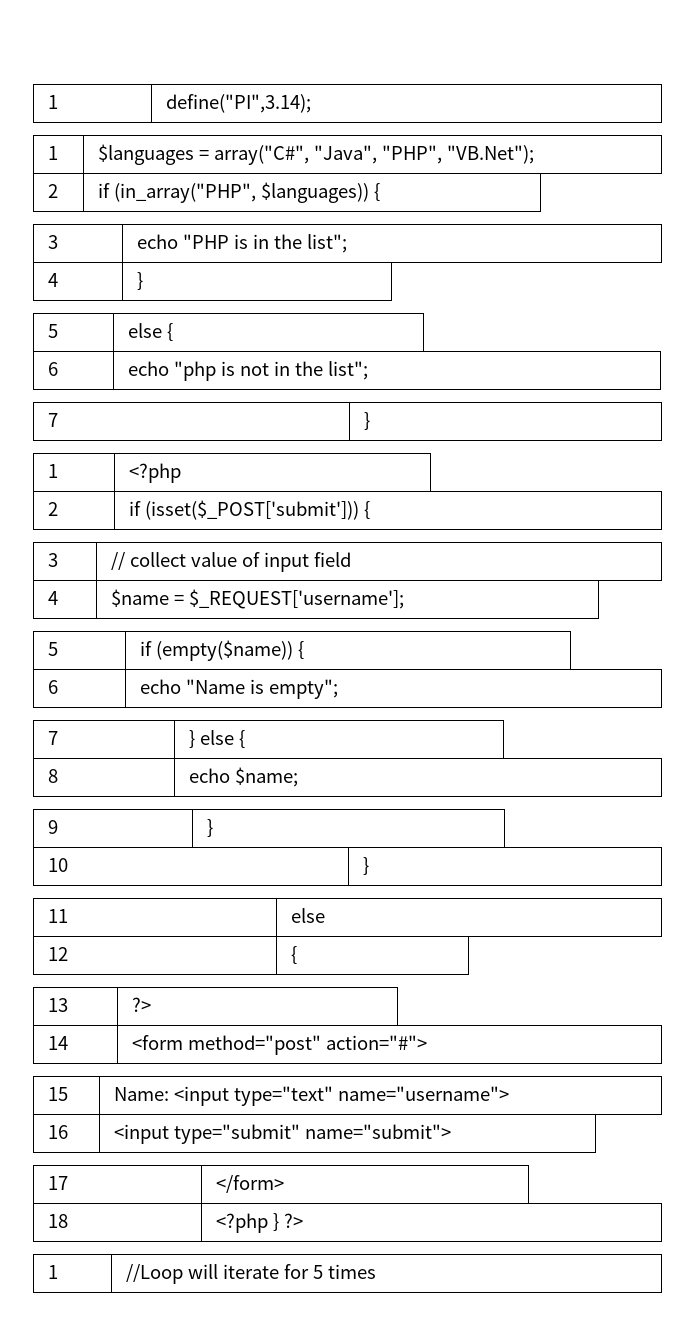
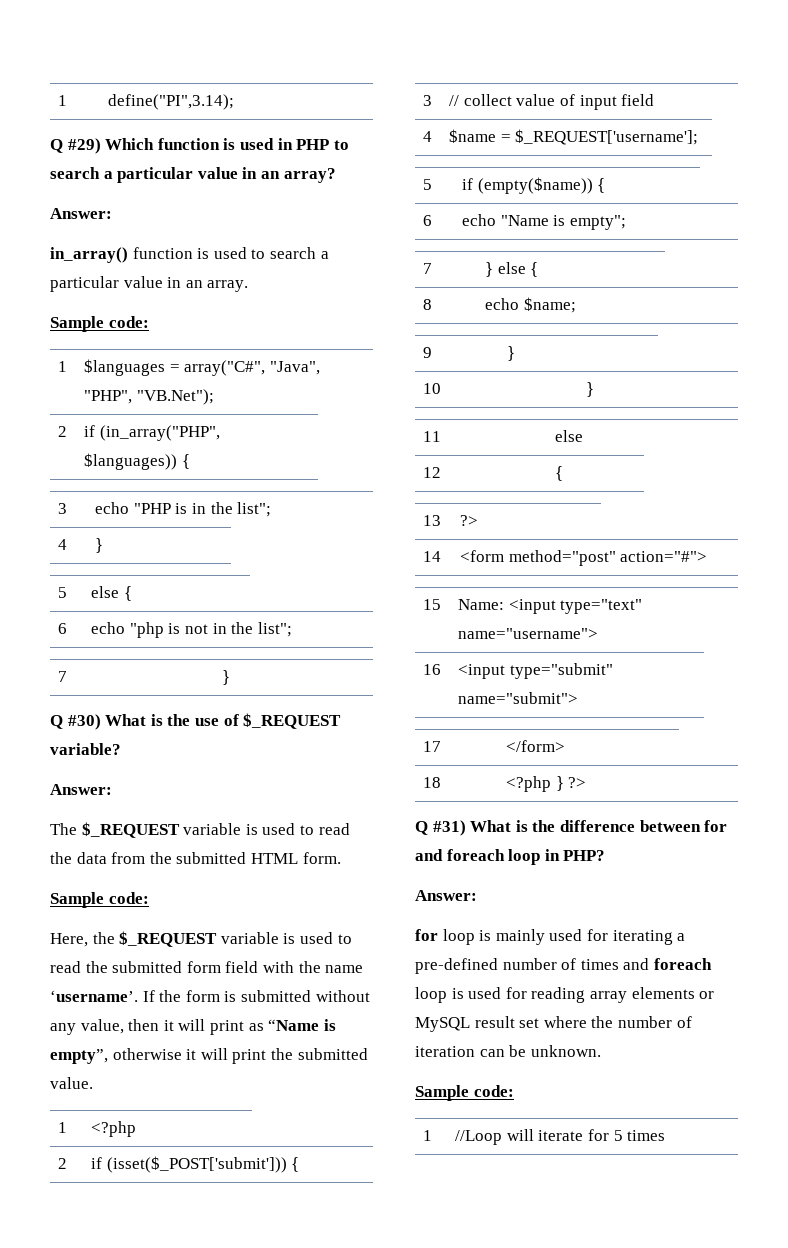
(312, 103) none -> [50,138,349,154] [50,167,336,183] [50,208,112,219] [50,247,329,263] [50,276,249,292] [50,316,149,332] // Q #29) Which function is used in PHP to search a particular value in an array? // Answer: // in_array() function is used to search a particular value in an array. // Sample code:
(371, 421) none -> [50,713,342,730] [50,743,121,755] [50,784,112,795] [50,822,350,838] [50,852,341,864] [50,892,149,908] [50,931,352,947] [50,961,364,973] [50,990,370,1002] [50,1019,336,1035] [50,1048,368,1064] [50,1077,93,1089] // Q #30) What is the use of $_REQUEST variable? // Answer: // The $_REQUEST variable is used to read the data from the submitted HTML form. // Sample code: // Here, the $_REQUEST variable is used to read the submitted form field with the name ‘username’. If the form is submitted without any value, then it will print as “Name is empty”, otherwise it will print the submitted value.
(304, 1220) none -> [415,820,728,836] [415,849,606,865] [415,890,477,901] [415,929,686,945] [415,958,712,974] [415,987,715,1003] [415,1016,692,1032] [415,1045,601,1057] [415,1085,514,1101] // Q #31) What is the difference between for and foreach loop in PHP? // Answer: // for loop is mainly used for iterating a pre-defined number of times and foreach loop is used for reading array elements or MySQL result set where the number of iteration can be unknown. // Sample code:

